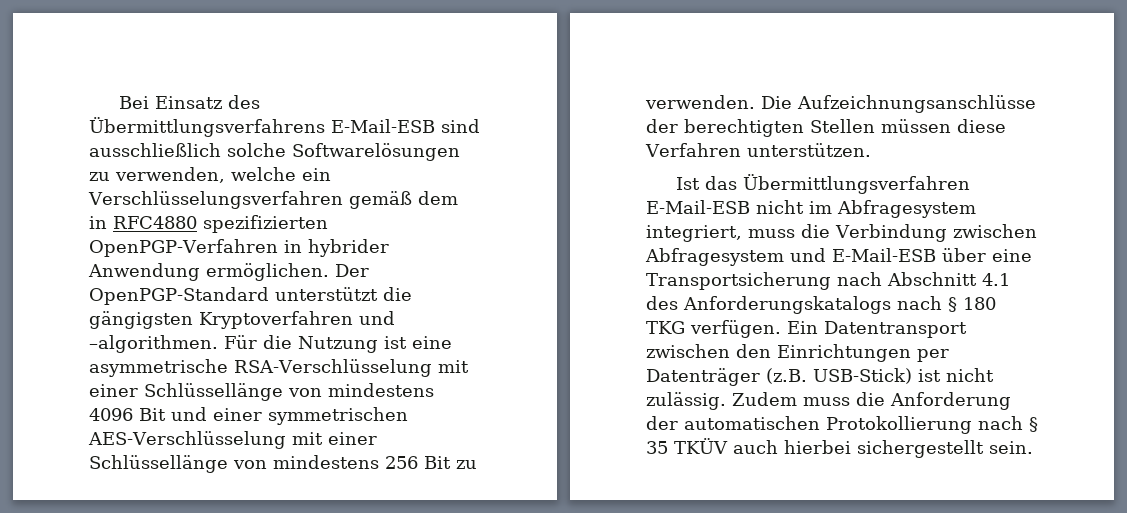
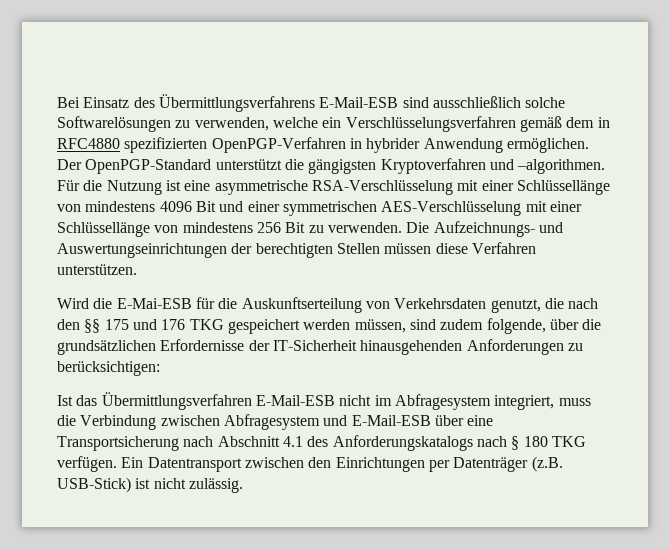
[797,95,1036,113] Aufzeichnungsanschlüsse -> [433,221,563,237] [57,243,227,258] Aufzeichnungs- und Auswertungseinrichtungen
(871, 150) none -> [57,297,599,313] [57,318,602,334] [57,339,583,355] [57,361,160,376] // Wird die E-Mai-ESB für die Auskunftserteilung von Verkehrsdaten genutzt, die nach den §§ 175 und 176 TKG gespeichert werden müssen, sind zudem folgende, über die grundsätzlichen Erfordernisse der IT-Sicherheit hinausgehenden Anforderungen zu berücksichtigen:
[732,392,1011,410] [646,416,1038,434] [646,438,1033,458] Zudem muss die Anforderung der automatischen Protokollierung nach § 35 TKÜV auch hierbei sichergestellt sein. -> (243, 485) none

